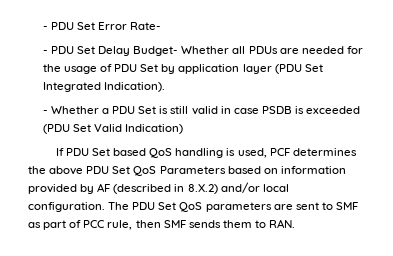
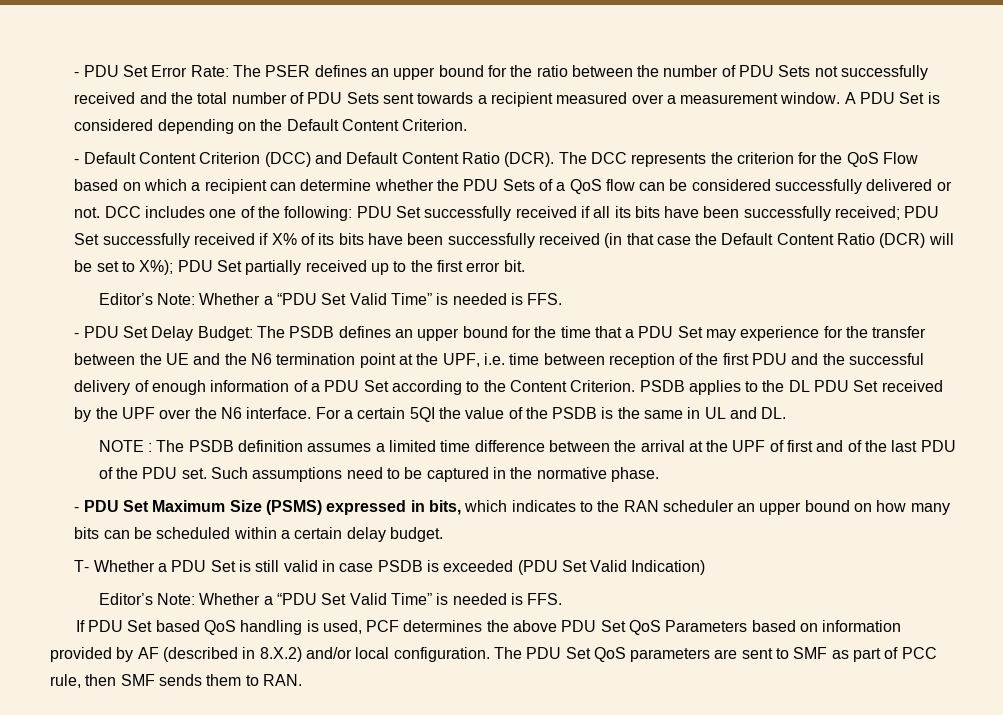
[130,22,162,30] [42,46,363,56] [42,64,323,74] [42,82,165,92] [42,110,48,114] Rate- // - PDU Set Delay Budget- Whether all PDUs are needed for the usage of PDU Set by application layer (PDU Set Integrated Indication). // - -> [190,65,929,80] [74,92,940,107] [74,119,468,134] [74,152,919,167] [74,179,952,194] [74,206,940,221] [74,233,954,248] [74,260,525,275] [98,293,563,305] [74,326,927,341] [74,353,925,368] [74,380,943,395] [74,407,787,422] [98,440,956,452] [98,467,659,482] [74,500,950,515] [74,527,443,542] [74,560,90,572] Rate: The PSER defines an upper bound for the ratio between the number of PDU Sets not successfully received and the total number of PDU Sets sent towards a recipient measured over a measurement window. A PDU Set is considered depending on the Default Content Criterion. // - Default Content Criterion (DCC) and Default Content Ratio (DCR). The DCC represents the criterion for the QoS Flow based on which a recipient can determine whether the PDU Sets of a QoS flow can be considered successfully delivered or not. DCC includes one of the following: PDU Set successfully received if all its bits have been successfully received; PDU Set successfully received if X% of its bits have been successfully received (in that case the Default Content Ratio (DCR) will be set to X%); PDU Set partially received up to the first error bit. // Editor’s Note: Whether a “PDU Set Valid Time” is needed is FFS. // - PDU Set Delay Budget: The PSDB defines an upper bound for the time that a PDU Set may experience for the transfer between the UE and the N6 termination point at the UPF, i.e. time between reception of the first PDU and the successful delivery of enough information of a PDU Set according to the Content Criterion. PSDB applies to the DL PDU Set received by the UPF over the N6 interface. For a certain 5QI the value of the PSDB is the same in UL and DL. // NOTE : The PSDB definition assumes a limited time difference between the arrival at the UPF of first and of the last PDU of the PDU set. Such assumptions need to be captured in the normative phase. // - PDU Set Maximum Size (PSMS) expressed in bits, which indicates to the RAN scheduler an upper bound on how many bits can be scheduled within a certain delay budget. // T-
(184, 129) none -> [98,593,563,605] // Editor’s Note: Whether a “PDU Set Valid Time” is needed is FFS.

